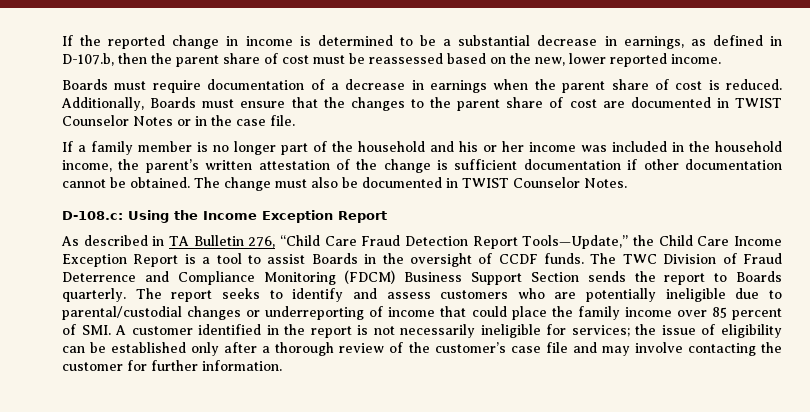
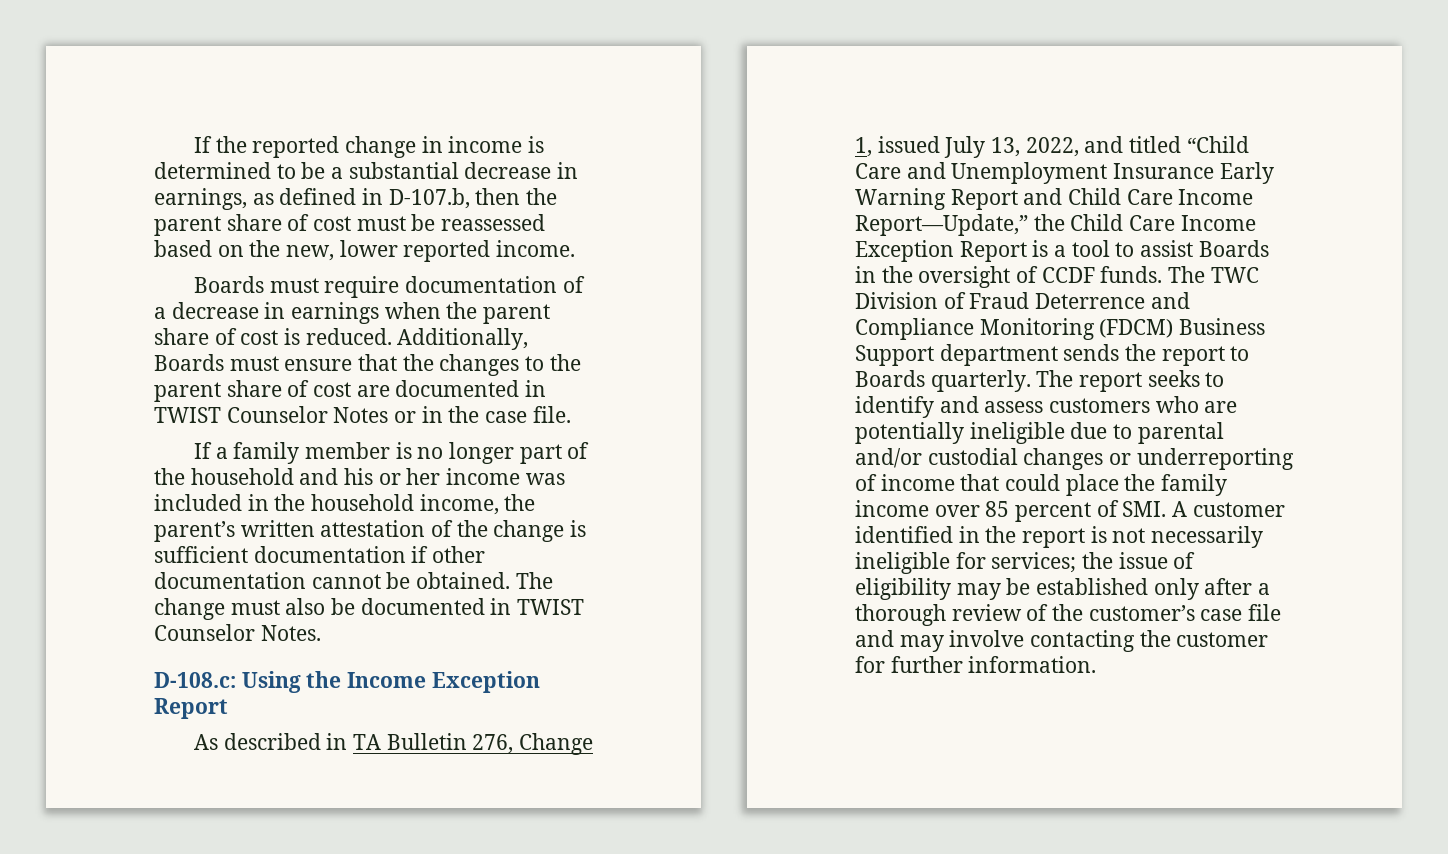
[280,235,629,249] “Child Care Fraud Detection Report Tools—Update,” -> [518,733,593,755] [855,136,1249,158] [855,162,1274,184] [855,188,1254,210] [855,214,1028,236] Change 1, issued July 13, 2022, and titled “Child Care and Unemployment Insurance Early Warning Report and Child Care Income Report—Update,”
[530,272,579,282] Section -> [939,344,1058,366] department
[62,306,182,320] parental/custodial -> [1137,422,1224,444] [855,448,1018,468] parental and/or custodial
[62,346,85,353] can -> [956,583,1001,600] may

